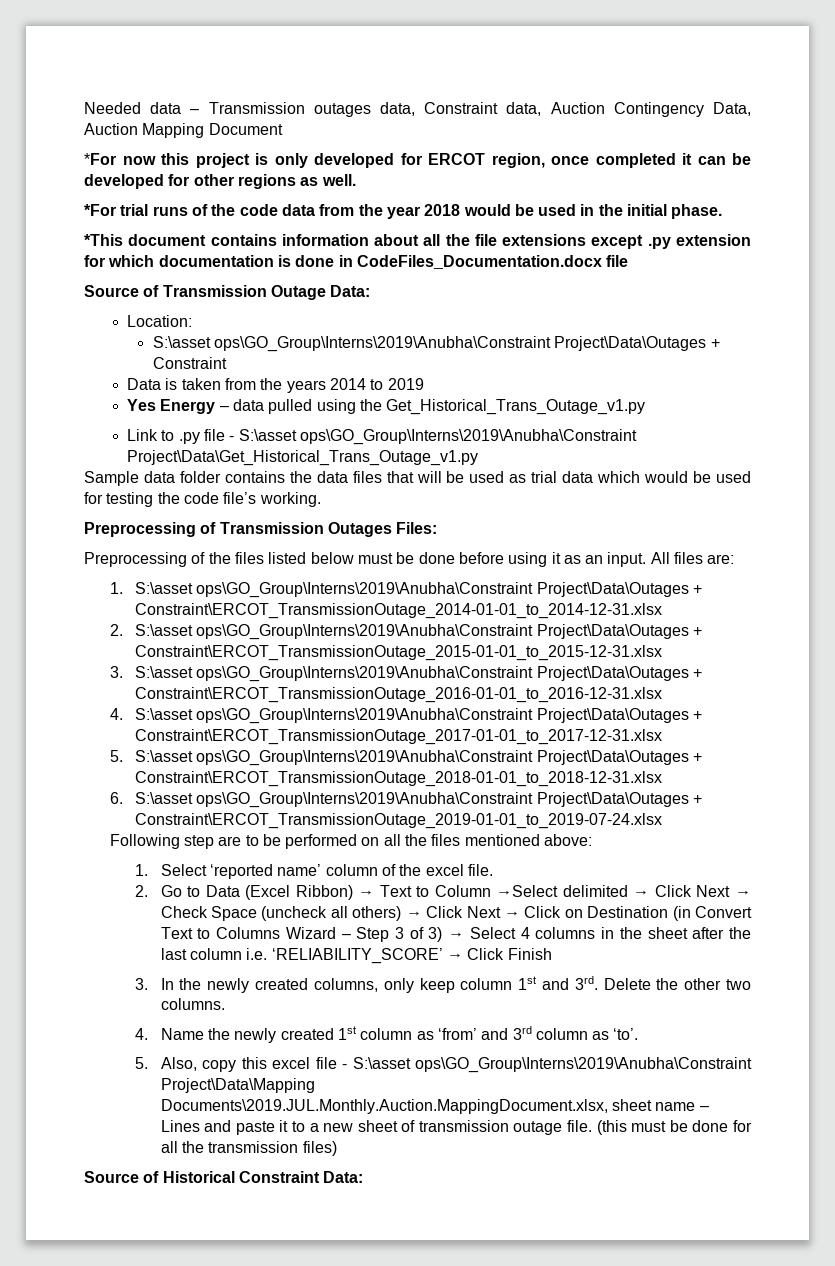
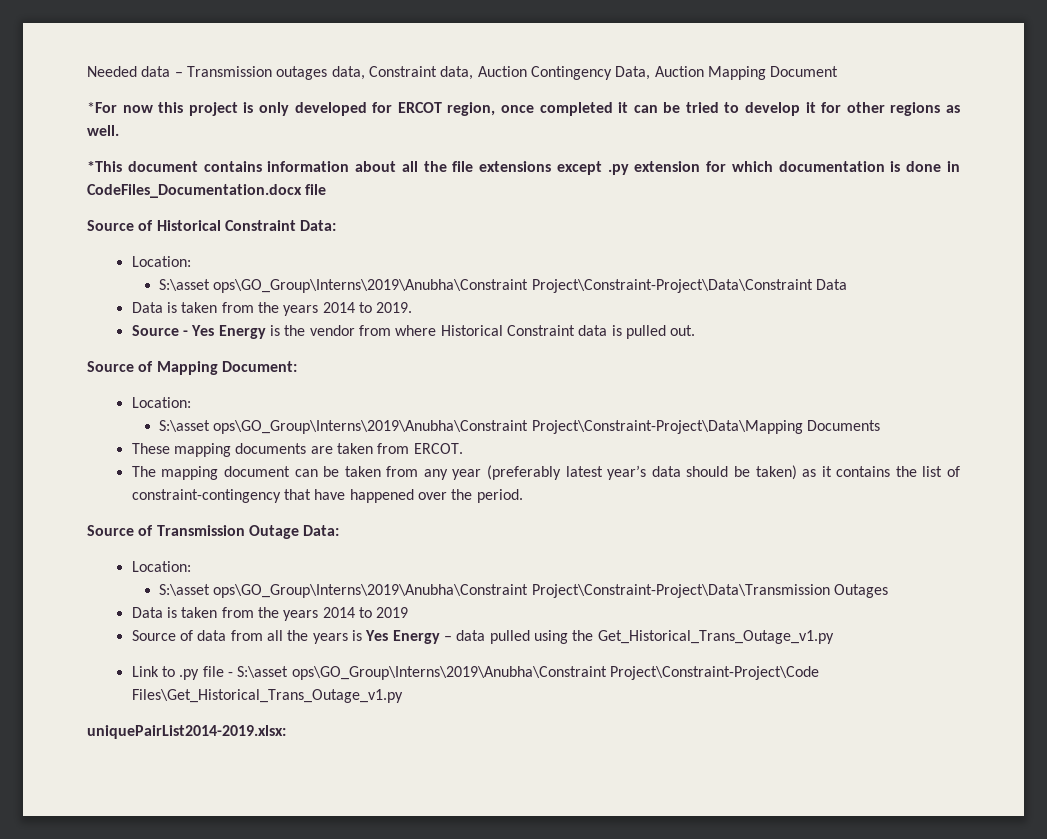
[84,174,164,189] developed -> [685,102,816,116] tried to develop it
[84,204,723,219] // *For trial runs of the code data from the year 2018 would be used in the initial phase. -> (119, 130) none
(629, 261) none -> [87,220,337,231] [131,256,191,267] [159,279,848,293] [131,302,413,316] [131,325,696,339] [87,361,297,375] [131,397,191,408] [159,420,881,434] [131,443,463,457] [131,465,960,480] [131,489,523,503] // Source of Historical Constraint Data: // Location: // S:\asset ops\GO_Group\Interns\2019\Anubha\Constraint Project\Constraint-Project\Data\Constraint Data // Data is taken from the years 2014 to 2019. // Source - Yes Energy is the vendor from where Historical Constraint data is pulled out. // Source of Mapping Document: // Location: // S:\asset ops\GO_Group\Interns\2019\Anubha\Constraint Project\Constraint-Project\Data\Mapping Documents // These mapping documents are taken from ERCOT. // The mapping document can be taken from any year (preferably latest year’s data should be taken) as it contains the list of constraint-contingency that have happened over the period.
[554,336,720,351] [152,357,227,369] Project\Data\Outages + Constraint -> [531,584,889,598] Project\Constraint-Project\Data\Transmission Outages
(424, 384) none -> [131,630,363,644] Source of data from all the years is
[127,450,479,466] [84,471,751,486] [84,492,321,507] [84,522,438,537] [84,552,735,567] [109,582,703,598] [135,603,663,619] [109,624,703,640] [135,645,663,661] [109,666,703,682] [135,687,663,703] [109,708,703,724] [135,729,663,745] [109,750,703,766] [135,771,663,787] [109,792,703,808] [135,813,663,829] [109,834,593,849] [135,864,493,879] [135,885,751,900] [160,906,752,921] [160,927,751,942] [160,948,552,964] [135,976,752,993] [160,998,225,1010] [135,1026,639,1043] [135,1057,752,1073] [160,1078,315,1093] [160,1099,709,1114] [160,1120,753,1135] [160,1141,337,1156] [84,1171,364,1183] Project\Data\Get_Historical_Trans_Outage_v1.py // Sample data folder contains the data files that will be used as trial data which would be used for testing the code file’s working. // Preprocessing of Transmission Outages Files: // Preprocessing of the files listed below must be done before using it as an input. All files are: // 1. S:\asset ops\GO_Group\Interns\2019\Anubha\Constraint Project\Data\Outages + Constraint\ERCOT_TransmissionOutage_2014-01-01_to_2014-12-31.xlsx // 2. S:\asset ops\GO_Group\Interns\2019\Anubha\Constraint Project\Data\Outages + Constraint\ERCOT_TransmissionOutage_2015-01-01_to_2015-12-31.xlsx // 3. S:\asset ops\GO_Group\Interns\2019\Anubha\Constraint Project\Data\Outages + Constraint\ERCOT_TransmissionOutage_2016-01-01_to_2016-12-31.xlsx // 4. S:\asset ops\GO_Group\Interns\2019\Anubha\Constraint Project\Data\Outages + Constraint\ERCOT_TransmissionOutage_2017-01-01_to_2017-12-31.xlsx // 5. S:\asset ops\GO_Group\Interns\2019\Anubha\Constraint Project\Data\Outages + Constraint\ERCOT_TransmissionOutage_2018-01-01_to_2018-12-31.xlsx // 6. S:\asset ops\GO_Group\Interns\2019\Anubha\Constraint Project\Data\Outages + Constraint\ERCOT_TransmissionOutage_2019-01-01_to_2019-07-24.xlsx // Following step are to be performed on all the files mentioned above: // 1. Select ‘reported name’ column of the excel file. // 2. Go to Data (Excel Ribbon) → Text to Column →Select delimited → Click Next → Check Space (uncheck all others) → Click Next → Click on Destination (in Convert Text to Columns Wizard – Step 3 of 3) → Select 4 columns in the sheet after the last column i.e. ‘RELIABILITY_SCORE’ → Click Finish // 3. In the newly created columns, only keep column 1st and 3rd. Delete the other two columns. // 4. Name the newly created 1st column as ‘from’ and 3rd column as ‘to’. // 5. Also, copy this excel file - S:\asset ops\GO_Group\Interns\2019\Anubha\Constraint Project\Data\Mapping Documents\2019.JUL.Monthly.Auction.MappingDocument.xlsx, sheet name – Lines and paste it to a new sheet of transmission outage file. (this must be done for all the transmission files) // Source of Historical Constraint Data: -> [610,666,820,680] [131,689,403,703] [87,725,286,739] Project\Constraint-Project\Code Files\Get_Historical_Trans_Outage_v1.py // uniquePairList2014-2019.xlsx:

